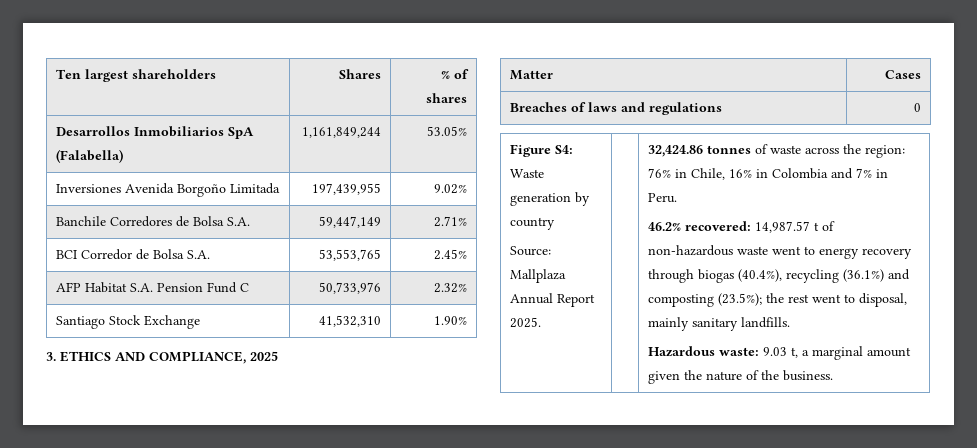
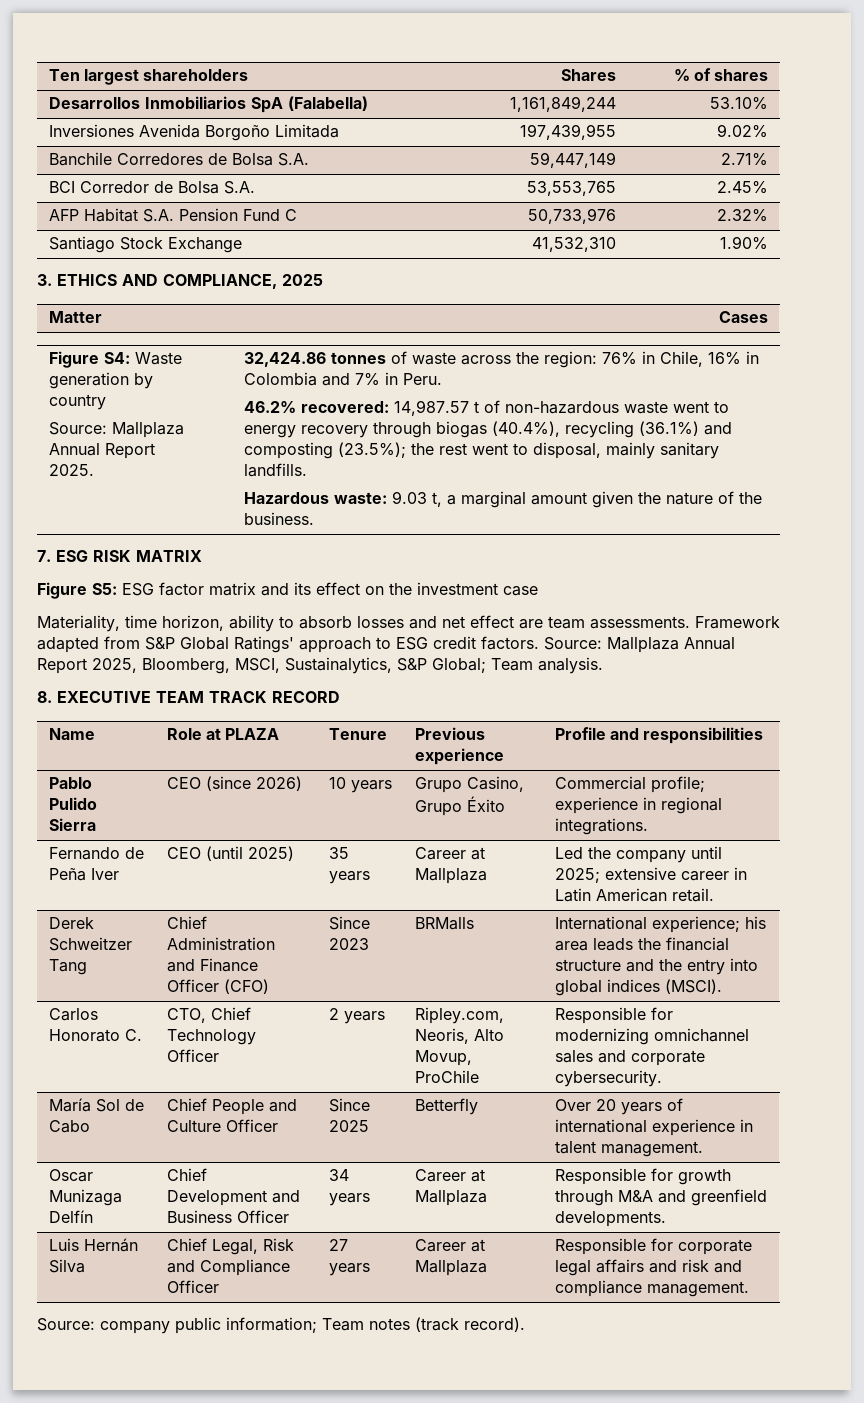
[426,126,467,136] 53.05% -> [710,97,769,110] 53.10%
[510,102,723,115] [913,103,921,112] // Breaches of laws and regulations | 0 -> (769, 317) none
(834, 375) none -> [37,550,202,562] [37,582,538,599] [37,615,780,632] [37,636,735,653] [37,657,603,674] [37,691,340,703] [48,728,95,740] [166,728,280,740] [328,728,387,740] [414,727,485,740] [414,748,504,765] [554,727,764,744] [48,777,92,789] [48,797,97,810] [48,818,96,831] [166,776,302,791] [328,777,392,793] [414,776,524,793] [414,796,505,816] [554,776,705,793] [554,797,722,814] [554,818,648,835] [48,847,144,860] [48,868,119,881] [166,846,294,861] [328,847,349,859] [328,871,370,884] [414,847,485,860] [414,868,487,884] [554,846,722,863] [554,867,747,883] [554,888,714,902] [48,917,94,929] [48,937,132,951] [48,959,87,975] [166,916,207,929] [166,937,275,951] [166,958,258,972] [166,979,269,994] [328,916,370,930] [328,938,369,950] [414,917,474,930] [554,916,766,933] [554,937,729,951] [554,958,758,975] [554,979,722,996] [48,1008,98,1021] [48,1029,142,1042] [166,1007,251,1023] [166,1029,256,1045] [166,1049,219,1062] [328,1008,385,1024] [414,1007,504,1024] [414,1028,504,1044] [414,1050,472,1066] [414,1070,479,1083] [554,1007,673,1024] [554,1028,749,1045] [554,1050,705,1066] [554,1070,662,1087] [48,1098,144,1112] [48,1120,90,1133] [166,1098,297,1115] [166,1119,278,1132] [328,1098,370,1112] [328,1120,369,1132] [414,1098,478,1115] [554,1098,683,1115] [554,1119,753,1136] [554,1141,703,1157] [48,1169,93,1182] [48,1189,122,1206] [48,1210,93,1223] [166,1168,207,1181] [166,1190,300,1206] [166,1210,289,1223] [328,1169,349,1181] [328,1193,370,1206] [414,1169,485,1182] [414,1190,487,1206] [554,1168,731,1185] [554,1189,767,1206] [554,1211,666,1227] [48,1238,138,1252] [48,1259,85,1273] [166,1238,294,1255] [166,1259,290,1276] [166,1280,219,1293] [328,1239,348,1251] [328,1263,370,1276] [414,1239,485,1252] [414,1260,487,1276] [554,1238,752,1255] [554,1259,742,1276] [554,1280,749,1297] [37,1317,525,1334] // 7. ESG RISK MATRIX // Figure S5: ESG factor matrix and its effect on the investment case // Materiality, time horizon, ability to absorb losses and net effect are team assessments. Framework adapted from S&P Global Ratings' approach to ESG credit factors. Source: Mallplaza Annual Report 2025, Bloomberg, MSCI, Sustainalytics, S&P Global; Team analysis. // 8. EXECUTIVE TEAM TRACK RECORD // Name | Role at PLAZA | Tenure | Previous experience | Profile and responsibilities // Pablo Pulido Sierra | CEO (since 2026) | 10 years | Grupo Casino, Grupo Éxito | Commercial profile; experience in regional integrations. // Fernando de Peña Iver | CEO (until 2025) | 35 years | Career at Mallplaza | Led the company until 2025; extensive career in Latin American retail. // Derek Schweitzer Tang | Chief Administration and Finance Officer (CFO) | Since 2023 | BRMalls | International experience; his area leads the financial structure and the entry into global indices (MSCI). // Carlos Honorato C. | CTO, Chief Technology Officer | 2 years | Ripley.com, Neoris, Alto Movup, ProChile | Responsible for modernizing omnichannel sales and corporate cybersecurity. // María Sol de Cabo | Chief People and Culture Officer | Since 2025 | Betterfly | Over 20 years of international experience in talent management. // Oscar Munizaga Delfín | Chief Development and Business Officer | 34 years | Career at Mallplaza | Responsible for growth through M&A and greenfield developments. // Luis Hernán Silva | Chief Legal, Risk and Compliance Officer | 27 years | Career at Mallplaza | Responsible for corporate legal affairs and risk and compliance management. // Source: company public information; Team notes (track record).

